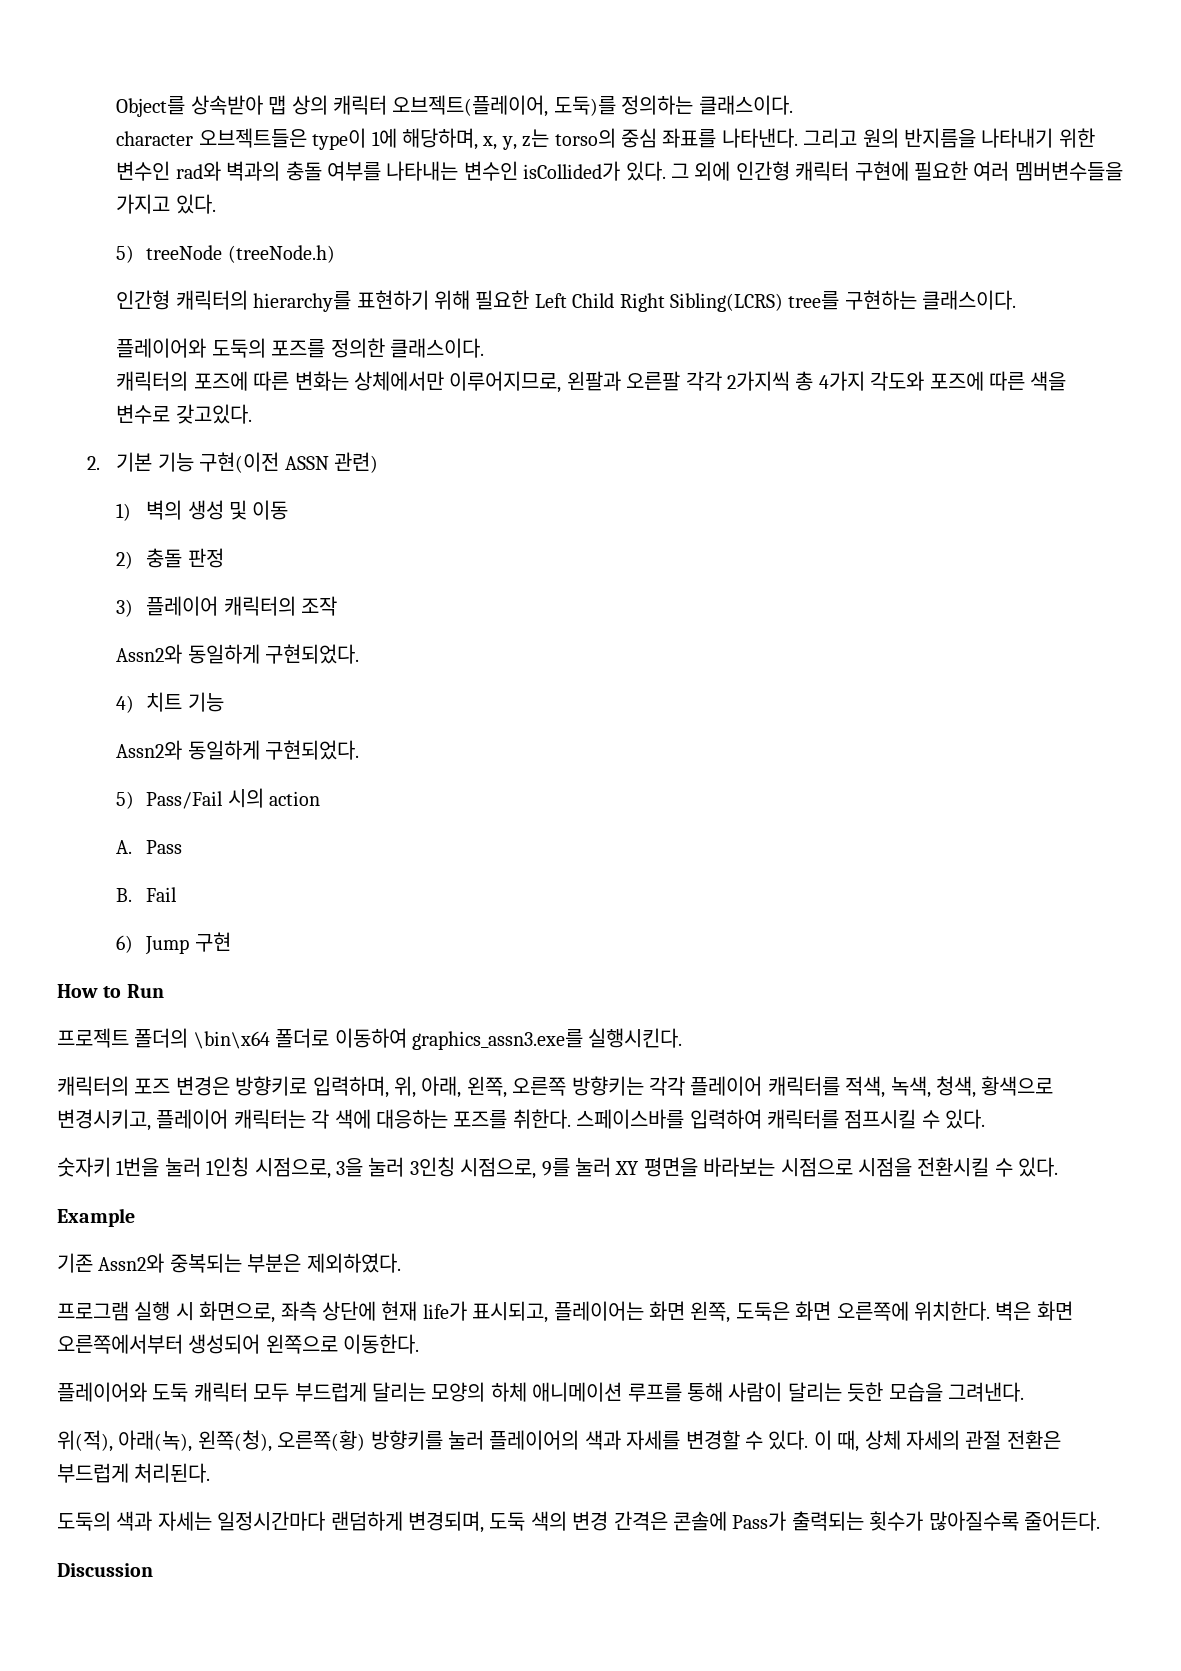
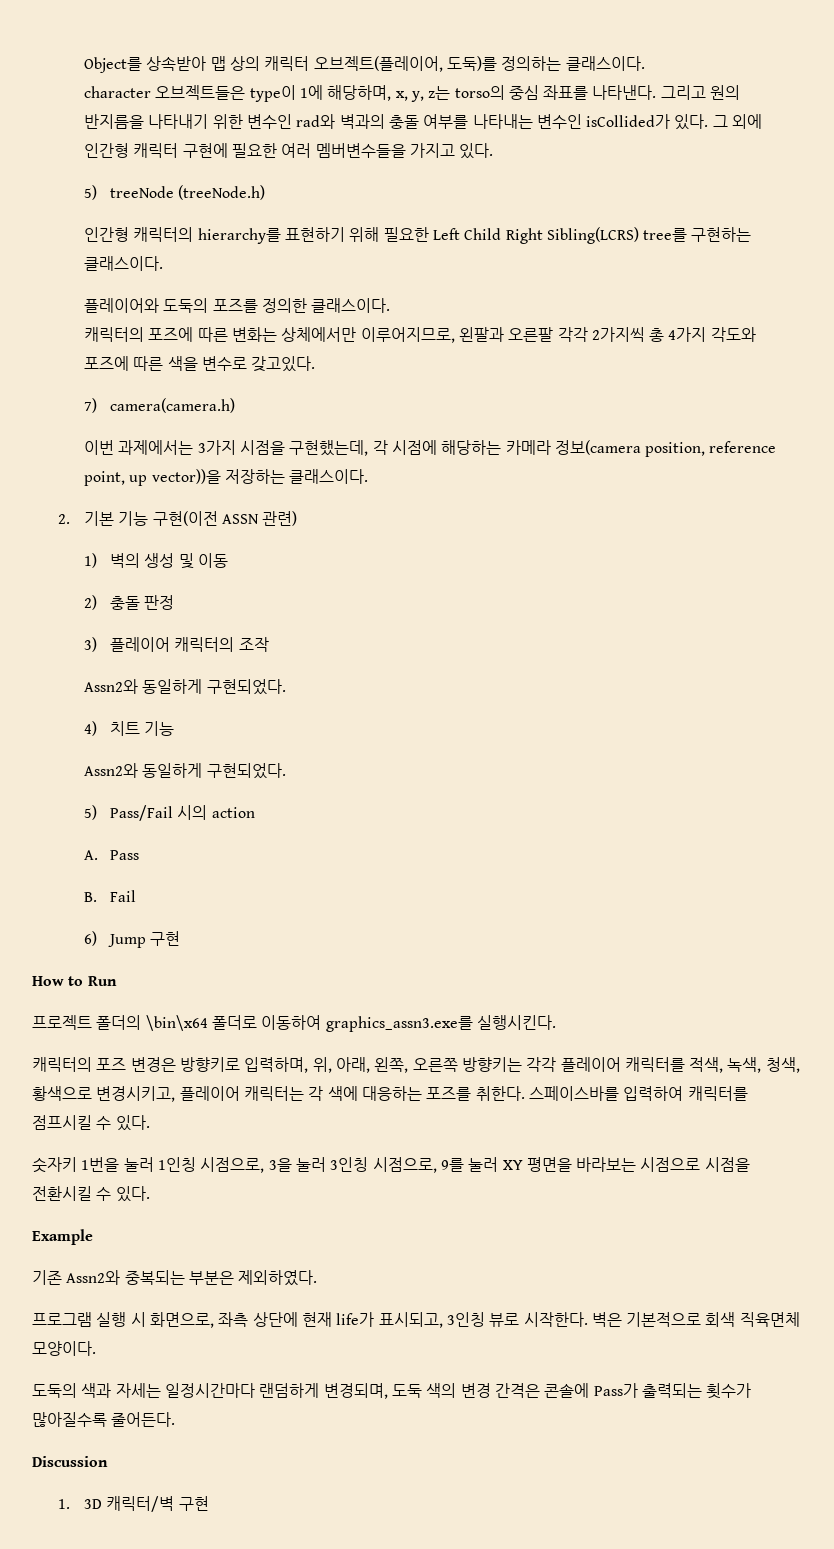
(252, 414) none -> [83,398,235,413] [83,440,777,457] [83,469,369,486] // 7) camera(camera.h) // 이번 과제에서는 3가지 시점을 구현했는데, 각 시점에 해당하는 카메라 정보(camera position, reference point, up vector))을 저장하는 클래스이다.
[553,1301,1073,1323] [57,1334,420,1354] [57,1382,1024,1402] [57,1430,1061,1452] [57,1463,211,1483] 플레이어는 화면 왼쪽, 도둑은 화면 오른쪽에 위치한다. 벽은 화면 오른쪽에서부터 생성되어 왼쪽으로 이동한다. // 플레이어와 도둑 캐릭터 모두 부드럽게 달리는 모양의 하체 애니메이션 루프를 통해 사람이 달리는 듯한 모습을 그려낸다. // 위(적), 아래(녹), 왼쪽(청), 오른쪽(황) 방향키를 눌러 플레이어의 색과 자세를 변경할 수 있다. 이 때, 상체 자세의 관절 전환은 부드럽게 처리된다. -> [446,1312,800,1327] [32,1341,96,1356] 3인칭 뷰로 시작한다. 벽은 기본적으로 회색 직육면체 모양이다.
(153, 1570) none -> [57,1496,209,1512] // 1. 3D 캐릭터/벽 구현

